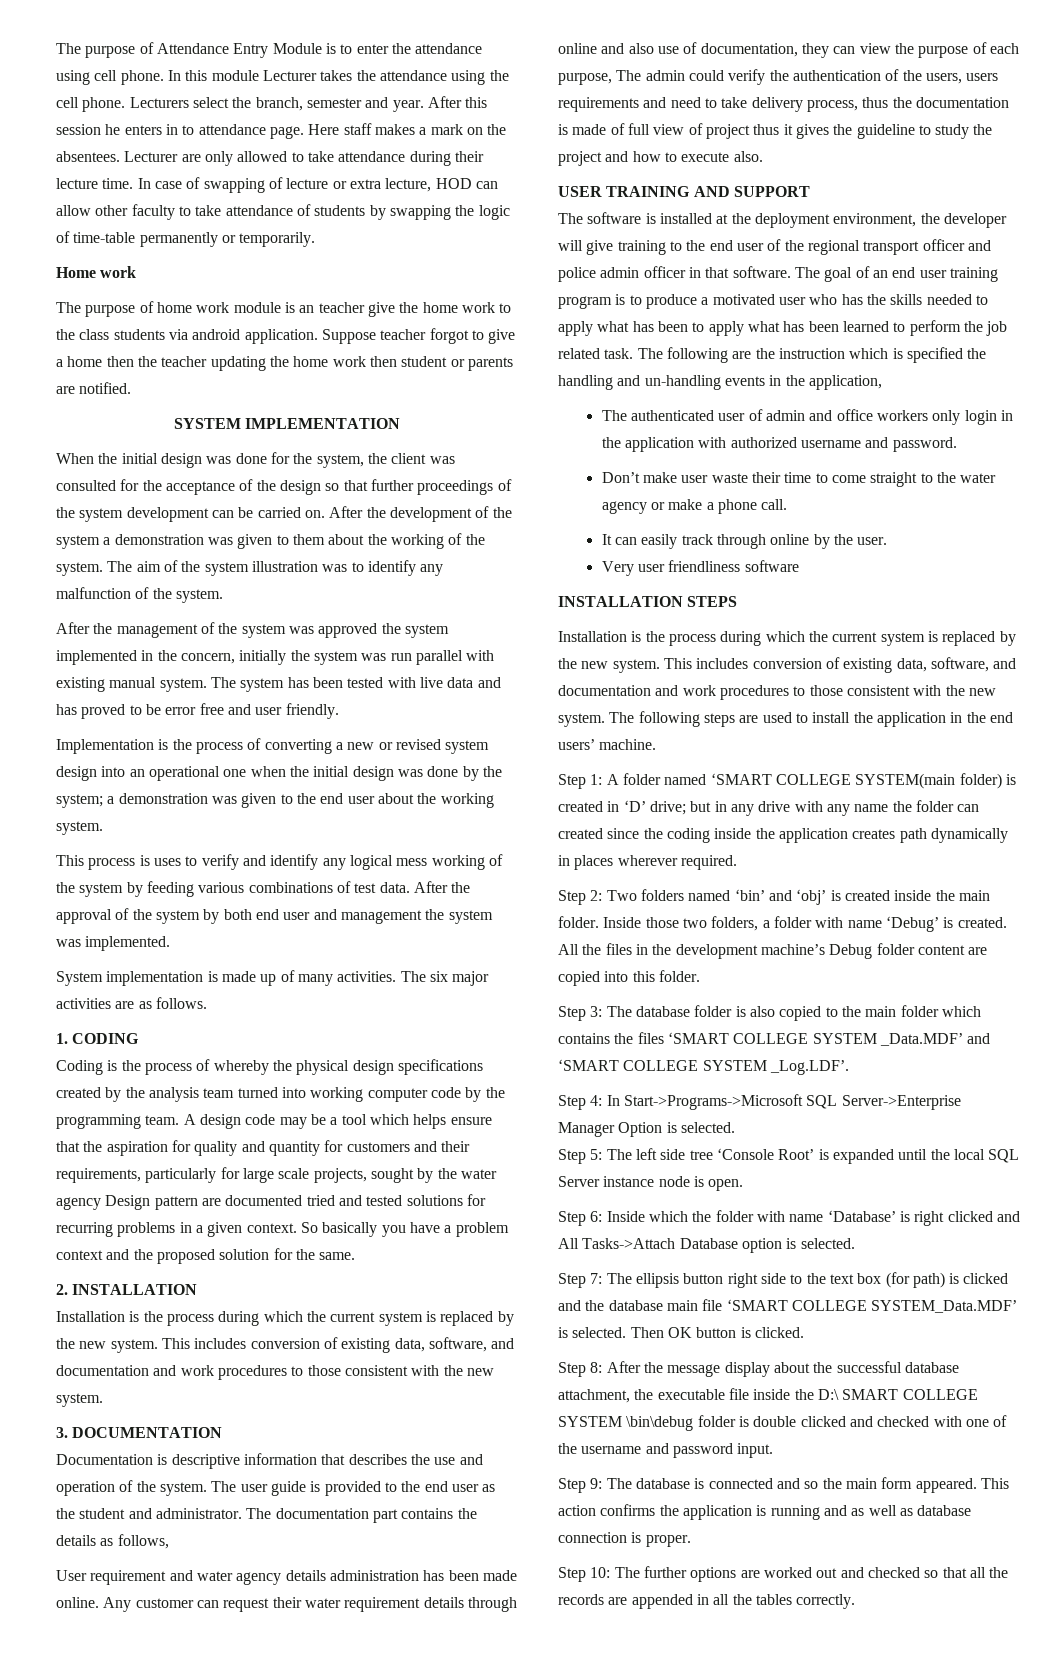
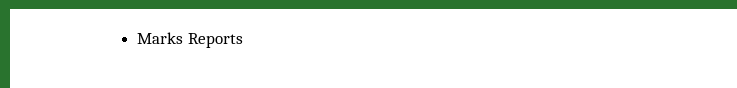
[56,42,483,58] [56,70,509,85] [56,96,488,112] [56,123,507,139] [56,151,484,166] [56,177,498,193] [56,204,510,220] [56,231,316,247] [56,266,137,278] [56,301,512,317] [56,328,516,344] [56,356,513,371] [56,382,132,394] [173,418,401,429] [56,452,455,468] [56,479,512,495] [56,506,512,522] [56,533,485,549] [56,560,444,576] [56,587,223,603] [56,622,449,638] [56,650,495,665] [56,677,501,692] [56,703,339,719] [56,738,490,754] [56,766,502,781] [56,793,494,808] [56,821,103,835] [56,854,503,870] [56,881,471,897] [56,908,493,924] [56,936,171,951] [56,970,490,986] [56,997,207,1009] [56,1033,140,1044] [56,1059,483,1075] [56,1087,505,1102] [56,1114,492,1129] [56,1140,471,1156] [56,1167,497,1183] [56,1194,486,1210] [56,1222,509,1237] [56,1248,356,1264] [56,1284,198,1295] [56,1311,514,1326] [56,1337,515,1353] [56,1365,494,1380] [56,1393,103,1407] [56,1427,223,1438] [56,1453,483,1469] [56,1480,496,1496] [56,1508,477,1523] [56,1534,169,1549] [56,1570,517,1585] [56,1597,517,1612] [558,42,1019,58] [558,69,999,85] [558,97,1009,112] [558,123,993,139] [558,151,763,166] [558,186,810,197] [558,212,1007,228] [558,239,991,255] [558,266,998,282] [558,294,988,309] [558,320,1008,336] [558,347,987,363] [558,375,882,390] [601,409,1013,425] [601,437,957,452] [601,472,997,487] [601,499,788,514] [601,534,888,549] [601,560,799,576] [558,596,738,607] [558,631,1016,646] [558,657,1017,673] [558,685,996,700] [558,711,1013,727] [558,739,657,750] [558,773,1016,789] [558,800,980,816] [558,828,1008,843] [558,855,737,870] [558,889,990,905] [558,916,1007,932] [558,943,988,959] [558,970,700,986] [558,1005,981,1021] [558,1032,991,1046] [558,1059,849,1075] [558,1094,961,1110] [558,1122,735,1137] [558,1148,1020,1164] [558,1176,744,1191] [558,1210,1020,1226] [558,1238,855,1253] [558,1272,1009,1288] [558,1299,1018,1313] [558,1327,804,1338] [558,1361,959,1377] [558,1388,978,1403] [558,1415,1008,1431] [558,1443,774,1458] [558,1477,1009,1493] [558,1504,972,1520] [558,1532,691,1547] [558,1566,1009,1582] [558,1594,856,1609] The purpose of Attendance Entry Module is to enter the attendance using cell phone. In this module Lecturer takes the attendance using the cell phone. Lecturers select the branch, semester and year. After this session he enters in to attendance page. Here staff makes a mark on the absentees. Lecturer are only allowed to take attendance during their lecture time. In case of swapping of lecture or extra lecture, HOD can allow other faculty to take attendance of students by swapping the logic of time-table permanently or temporarily. // Home work // The purpose of home work module is an teacher give the home work to the class students via android application. Suppose teacher forgot to give a home then the teacher updating the home work then student or parents are notified. // SYSTEM IMPLEMENTATION // When the initial design was done for the system, the client was consulted for the acceptance of the design so that further proceedings of the system development can be carried on. After the development of the system a demonstration was given to them about the working of the system. The aim of the system illustration was to identify any malfunction of the system. // After the management of the system was approved the system implemented in the concern, initially the system was run parallel with existing manual system. The system has been tested with live data and has proved to be error free and user friendly. // Implementation is the process of converting a new or revised system design into an operational one when the initial design was done by the system; a demonstration was given to the end user about the working system. // This process is uses to verify and identify any logical mess working of the system by feeding various combinations of test data. After the approval of the system by both end user and management the system was implemented. // System implementation is made up of many activities. The six major activities are as follows. // 1. CODING // Coding is the process of whereby the physical design specifications created by the analysis team turned into working computer code by the programming team. A design code may be a tool which helps ensure that the aspiration for quality and quantity for customers and their requirements, particularly for large scale projects, sought by the water agency Design pattern are documented tried and tested solutions for recurring problems in a given context. So basically you have a problem context and the proposed solution for the same. // 2. INSTALLATION // Installation is the process during which the current system is replaced by the new system. This includes conversion of existing data, software, and documentation and work procedures to those consistent with the new system. // 3. DOCUMENTATION // Documentation is descriptive information that describes the use and operation of the system. The user guide is provided to the end user as the student and administrator. The documentation part contains the details as follows, // User requirement and water agency details administration has been made online. Any customer can request their water requirement details through online and also use of documentation, they can view the purpose of each purpose, The admin could verify the authentication of the users, users requirements and need to take delivery process, thus the documentation is made of full view of project thus it gives the guideline to study the project and how to execute also. // USER TRAINING AND SUPPORT // The software is installed at the deployment environment, the developer will give training to the end user of the regional transport officer and police admin officer in that software. The goal of an end user training program is to produce a motivated user who has the skills needed to apply what has been to apply what has been learned to perform the job related task. The following are the instruction which is specified the handling and un-handling events in the application, // The authenticated user of admin and office workers only login in the application with authorized username and password. // Don’t make user waste their time to come straight to the water agency or make a phone call. // It can easily track through online by the user. // Very user friendliness software // INSTALLATION STEPS // Installation is the process during which the current system is replaced by the new system. This includes conversion of existing data, software, and documentation and work procedures to those consistent with the new system. The following steps are used to install the application in the end users’ machine. // Step 1: A folder named ‘SMART COLLEGE SYSTEM(main folder) is created in ‘D’ drive; but in any drive with any name the folder can created since the coding inside the application creates path dynamically in places wherever required. // Step 2: Two folders named ‘bin’ and ‘obj’ is created inside the main folder. Inside those two folders, a folder with name ‘Debug’ is created. All the files in the development machine’s Debug folder content are copied into this folder. // Step 3: The database folder is also copied to the main folder which contains the files ‘SMART COLLEGE SYSTEM _Data.MDF’ and ‘SMART COLLEGE SYSTEM _Log.LDF’. // Step 4: In Start->Programs->Microsoft SQL Server->Enterprise Manager Option is selected. // Step 5: The left side tree ‘Console Root’ is expanded until the local SQL Server instance node is open. // Step 6: Inside which the folder with name ‘Database’ is right clicked and All Tasks->Attach Database option is selected. // Step 7: The ellipsis button right side to the text box (for path) is clicked and the database main file ‘SMART COLLEGE SYSTEM_Data.MDF’ is selected. Then OK button is clicked. // Step 8: After the message display about the successful database attachment, the executable file inside the D:\ SMART COLLEGE SYSTEM \bin\debug folder is double clicked and checked with one of the username and password input. // Step 9: The database is connected and so the main form appeared. This action confirms the application is running and as well as database connection is proper. // Step 10: The further options are worked out and checked so that all the records are appended in all the tables correctly. -> [137,32,243,48] Marks Reports

